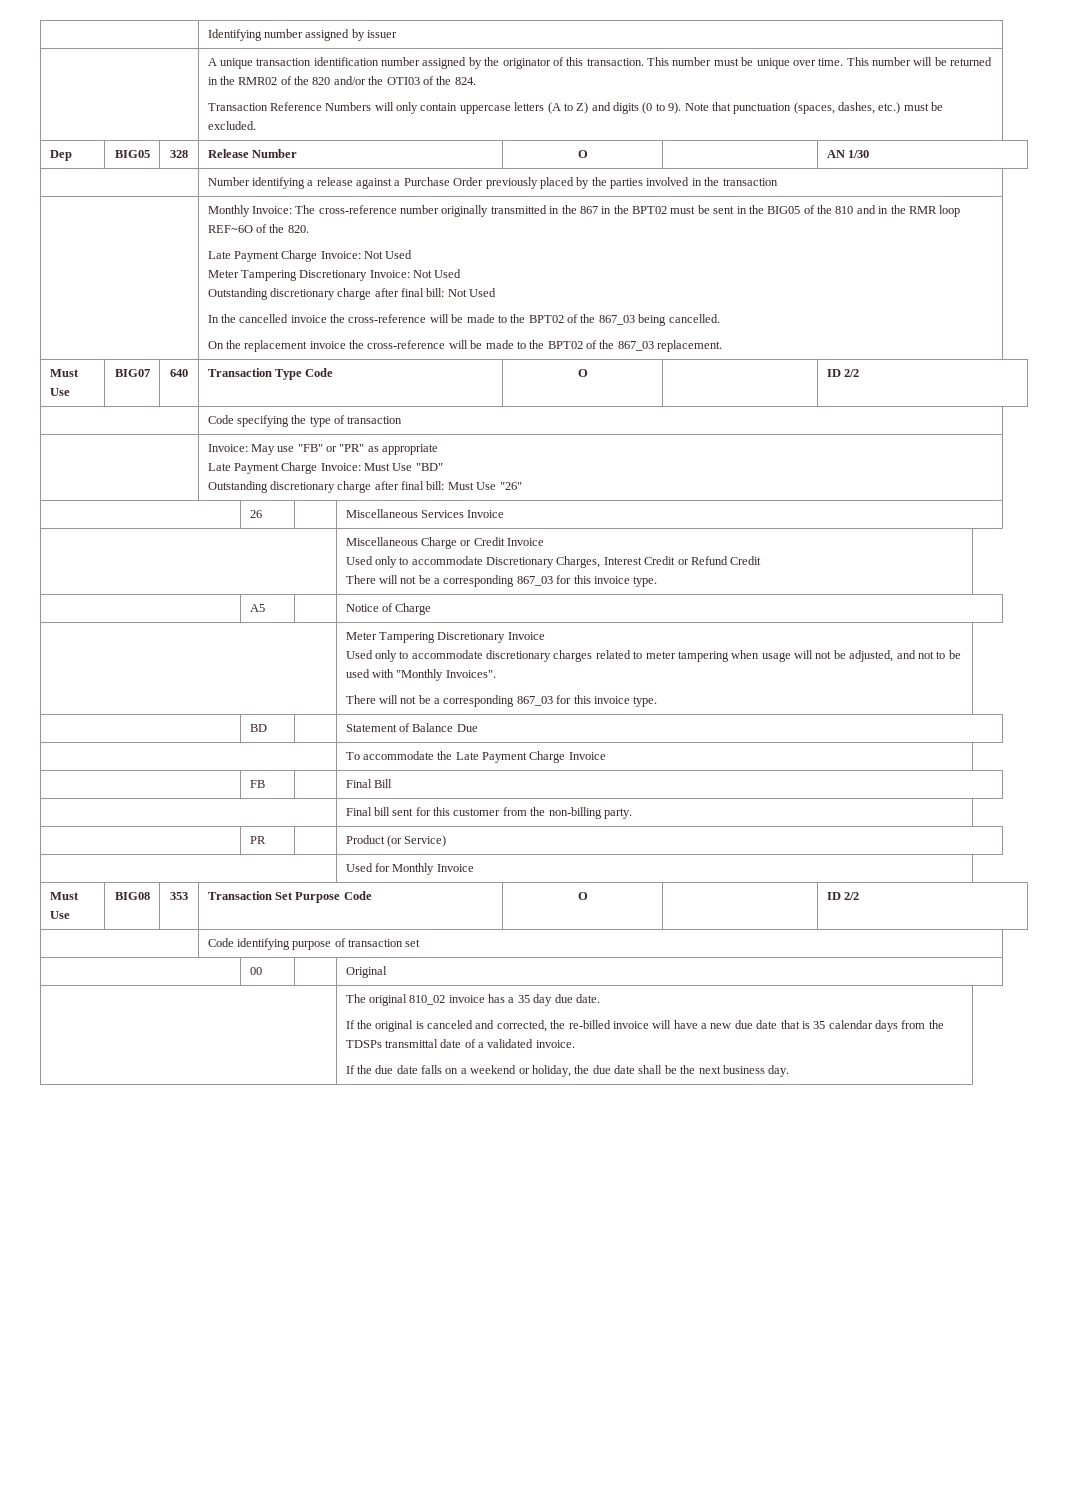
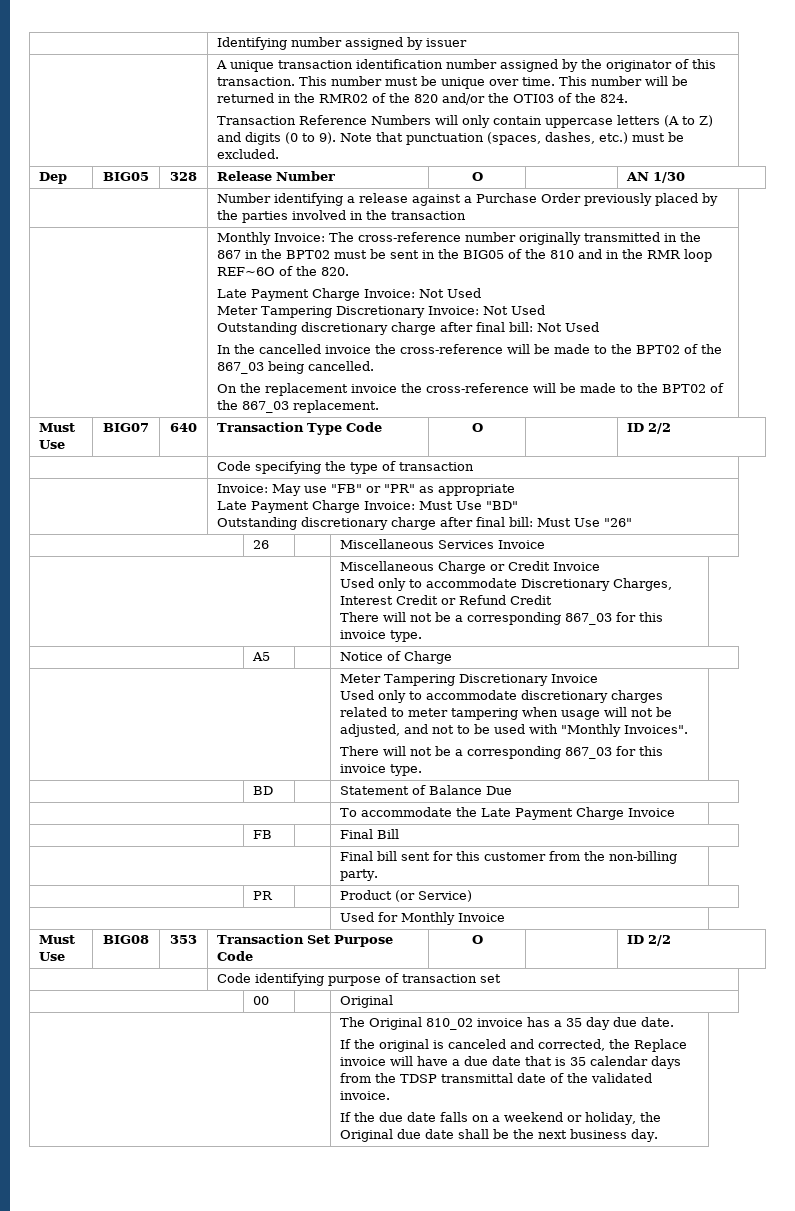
[368,994,407,1006] original -> [369,1017,423,1030] Original
[568,1020,611,1029] re-billed -> [634,1039,688,1052] Replace
[710,1023,732,1029] new -> (461, 1062) none
[345,1040,382,1048] TDSPs -> [400,1074,438,1083] TDSP
[478,1042,485,1048] a -> [567,1073,589,1083] the
(590, 1069) none -> [340,1129,394,1142] Original

